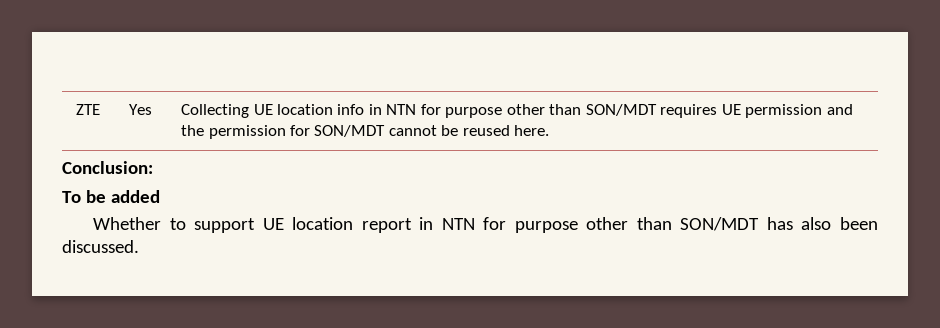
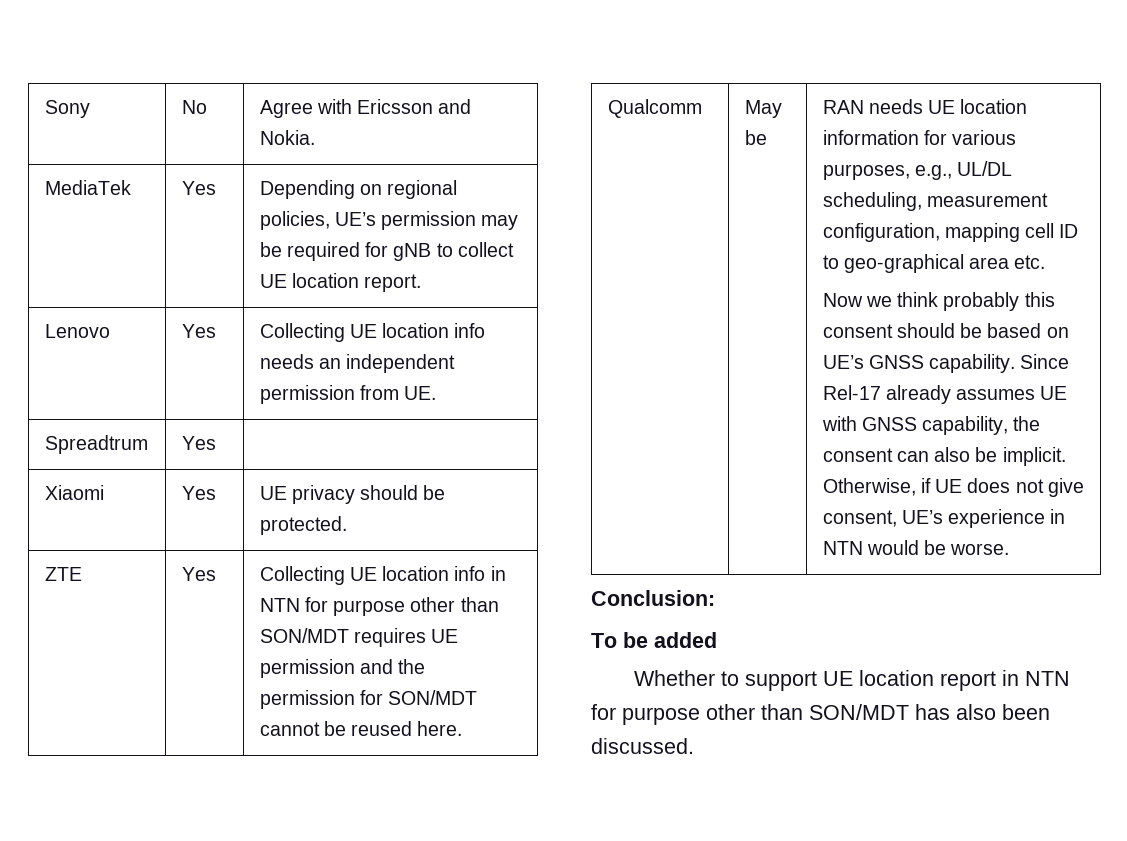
(76, 109) none -> [44,100,90,118] [181,100,207,114] [259,99,472,118] [259,130,315,145] [44,180,131,195] [181,181,216,195] [259,180,458,199] [259,211,519,230] [259,242,514,261] [259,273,422,292] [44,324,110,338] [181,324,216,338] [259,323,486,342] [259,354,456,373] [259,385,437,404] [44,435,148,454] [181,436,216,450] [44,485,104,500] [181,486,216,500] [259,485,446,504] [259,516,347,535] Sony | No | Agree with Ericsson and Nokia. // MediaTek | Yes | Depending on regional policies, UE’s permission may be required for gNB to collect UE location report. // Lenovo | Yes | Collecting UE location info needs an independent permission from UE. // Spreadtrum | Yes | // Xiaomi | Yes | UE privacy should be protected. //
(550, 130) none -> [607,99,702,118] [744,100,782,118] [744,130,767,145] [822,99,1028,114] [822,130,1017,145] [822,161,1013,180] [822,192,1048,211] [822,223,1079,242] [822,254,1046,273] [822,292,1055,311] [822,323,1069,338] [822,354,1070,373] [822,385,1068,404] [821,416,1041,435] [822,447,1066,466] [822,478,1084,497] [822,509,1066,528] [822,540,1010,555] // Qualcomm | May be | RAN needs UE location information for various purposes, e.g., UL/DL scheduling, measurement configuration, mapping cell ID to geo-graphical area etc. // Now we think probably this consent should be based on UE’s GNSS capability. Since Rel-17 already assumes UE with GNSS capability, the consent can also be implicit. Otherwise, if UE does not give consent, UE’s experience in NTN would be worse.

